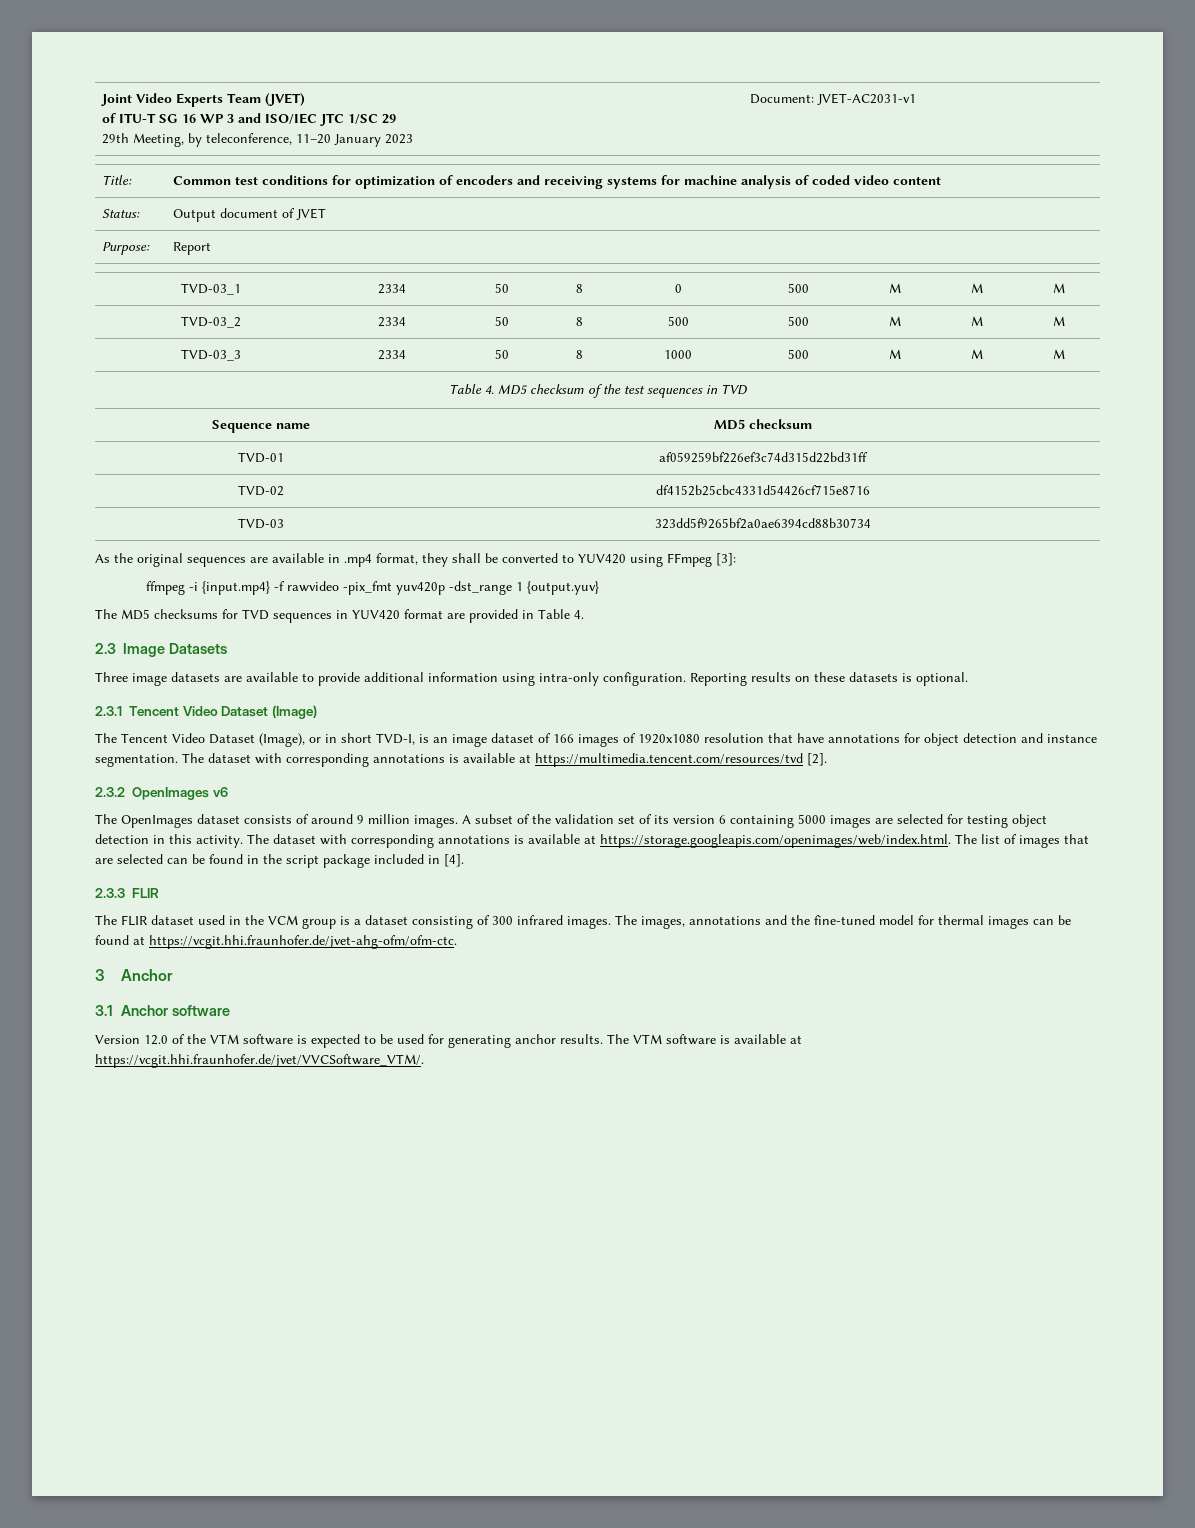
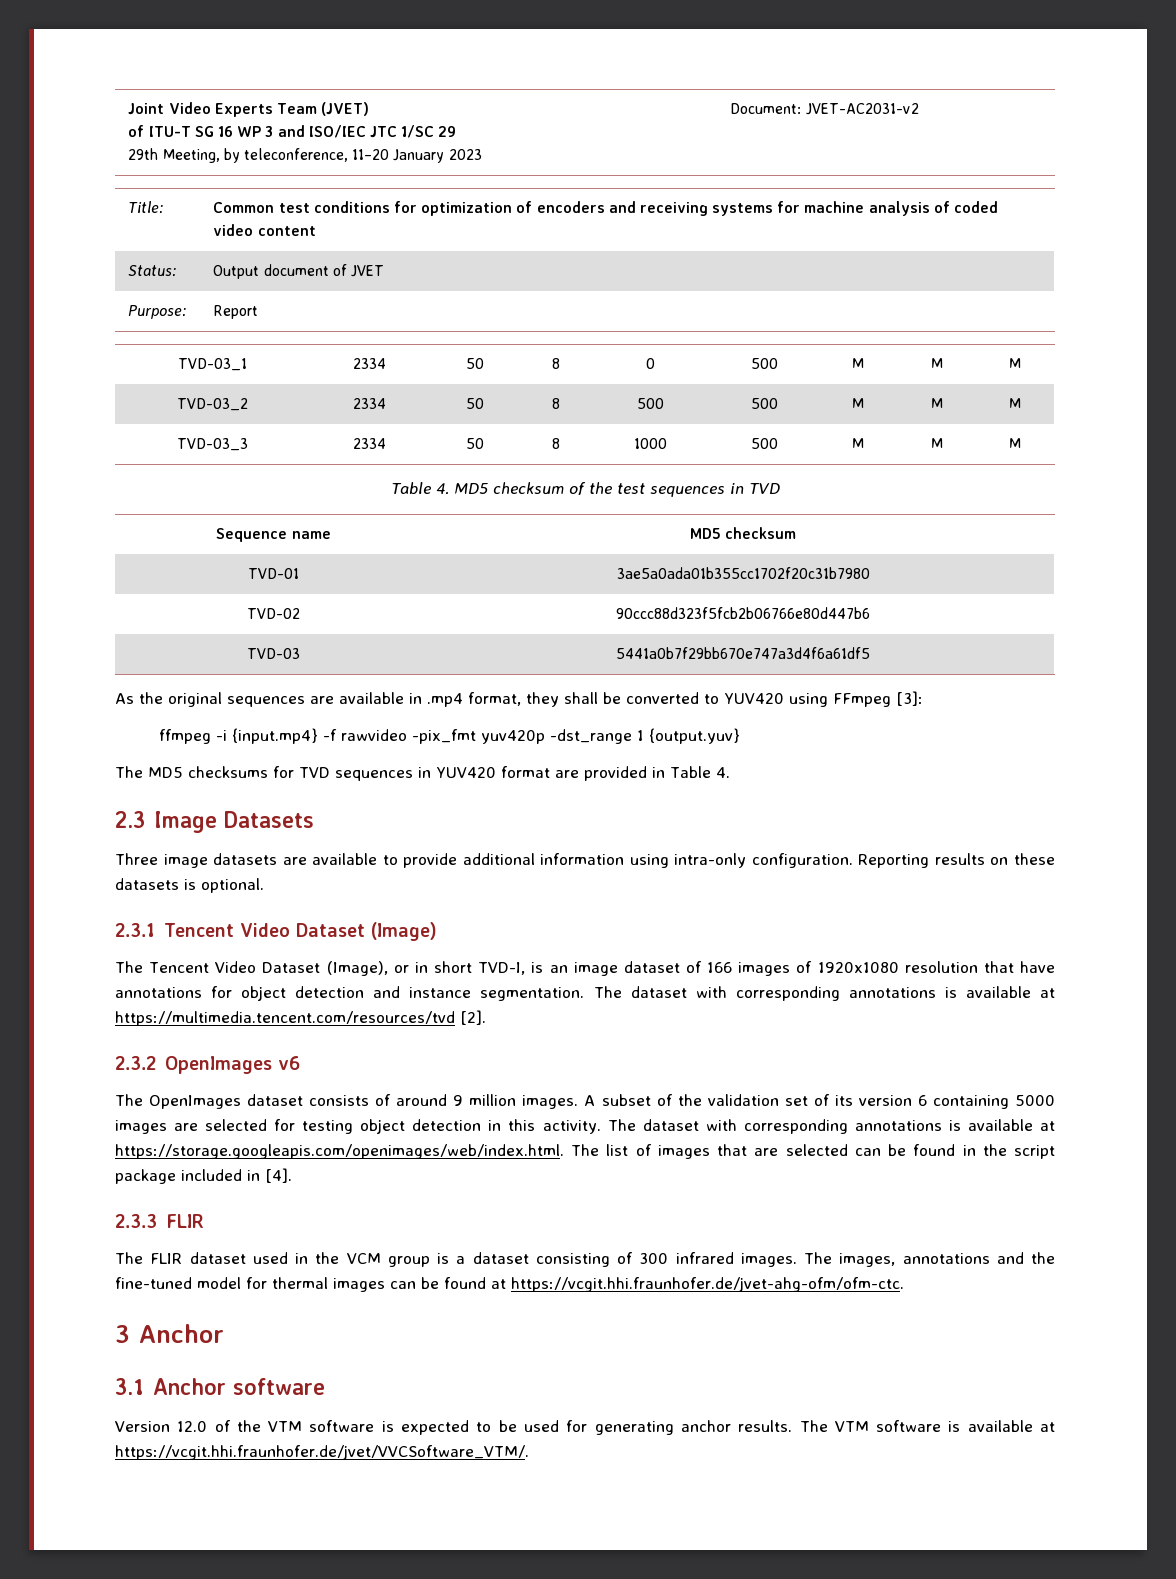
[816,93,916,105] JVET-AC2031-v1 -> [805,103,919,115] JVET-AC2031-v2
[659,452,868,463] af059259bf226ef3c74d315d22bd31ff -> [616,567,870,579] 3ae5a0ada01b355cc1702f20c31b7980
[655,485,870,496] df4152b25cbc4331d54426cf715e8716 -> [616,607,870,619] 90ccc88d323f5fcb2b06766e80d447b6
[654,518,871,529] 323dd5f9265bf2a0ae6394cd88b30734 -> [616,647,870,659] 5441a0b7f29bb670e747a3d4f6a61df5

